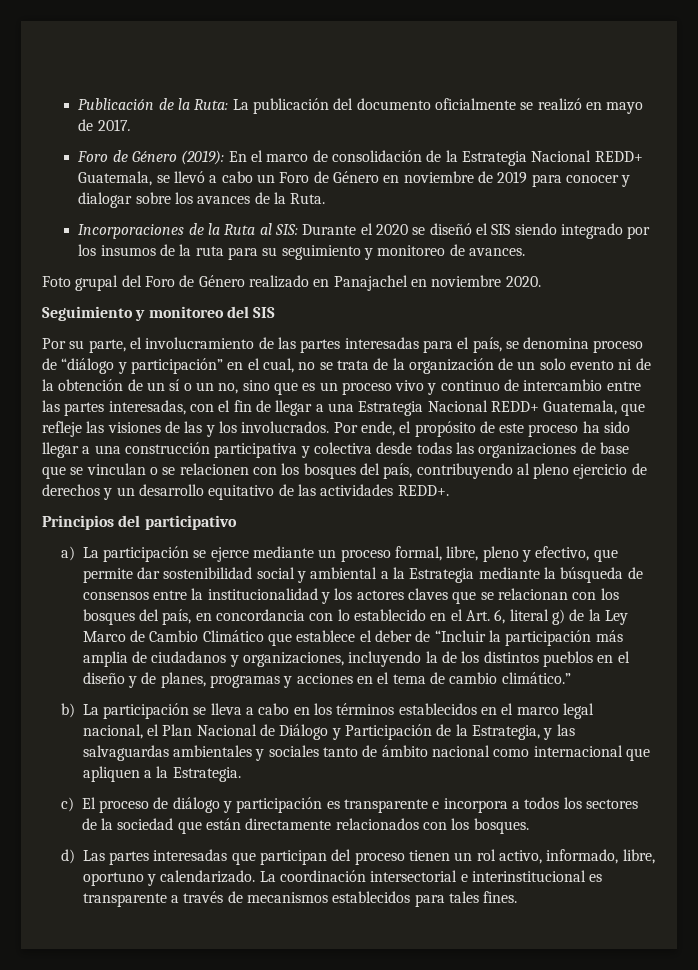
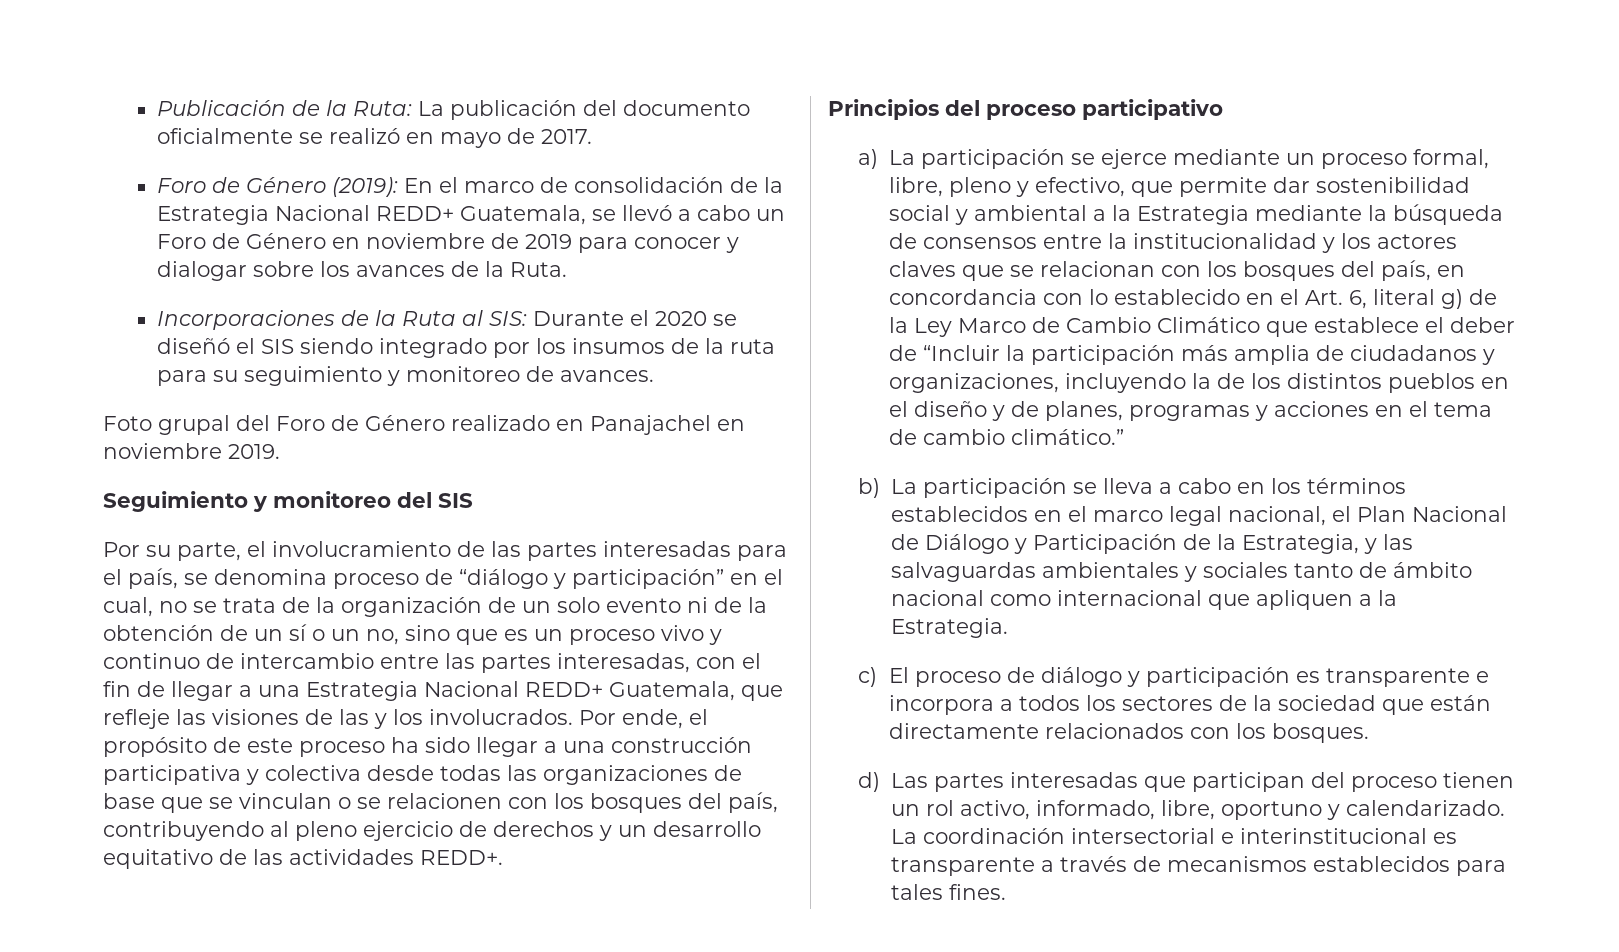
[505,276,541,287] 2020. -> [228,444,280,459] 2019.
(141, 521) none -> [986,104,1076,120] proceso

